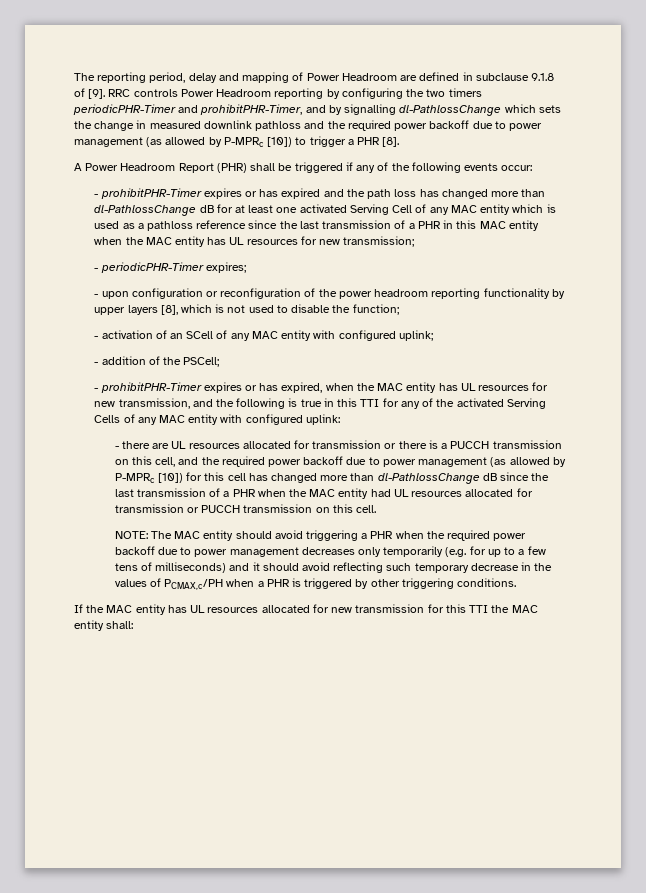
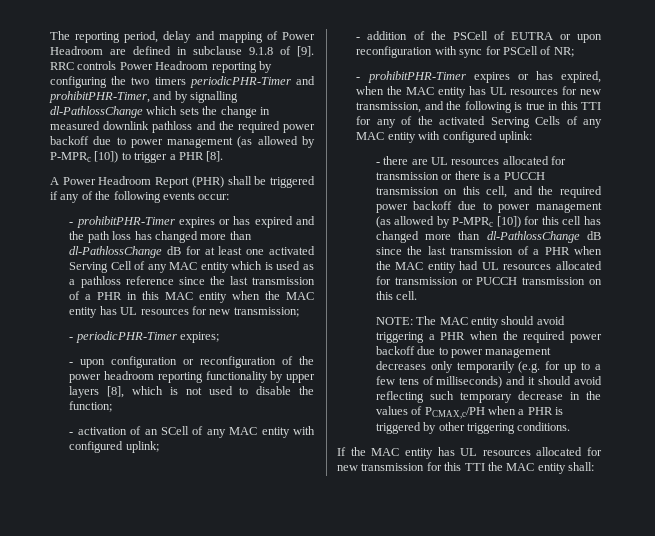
[183,357,220,367] PSCell; -> [452,31,602,43] [356,46,574,58] PSCell of EUTRA or upon reconfiguration with sync for PSCell of NR;

